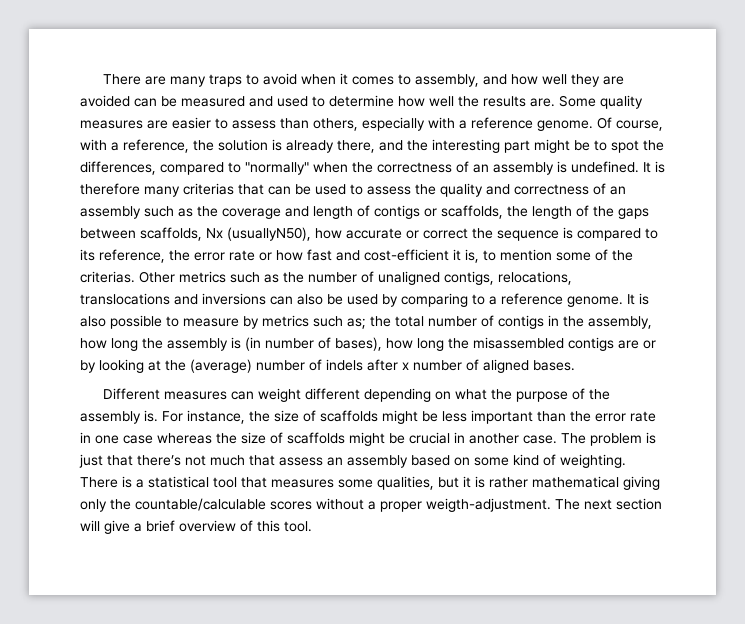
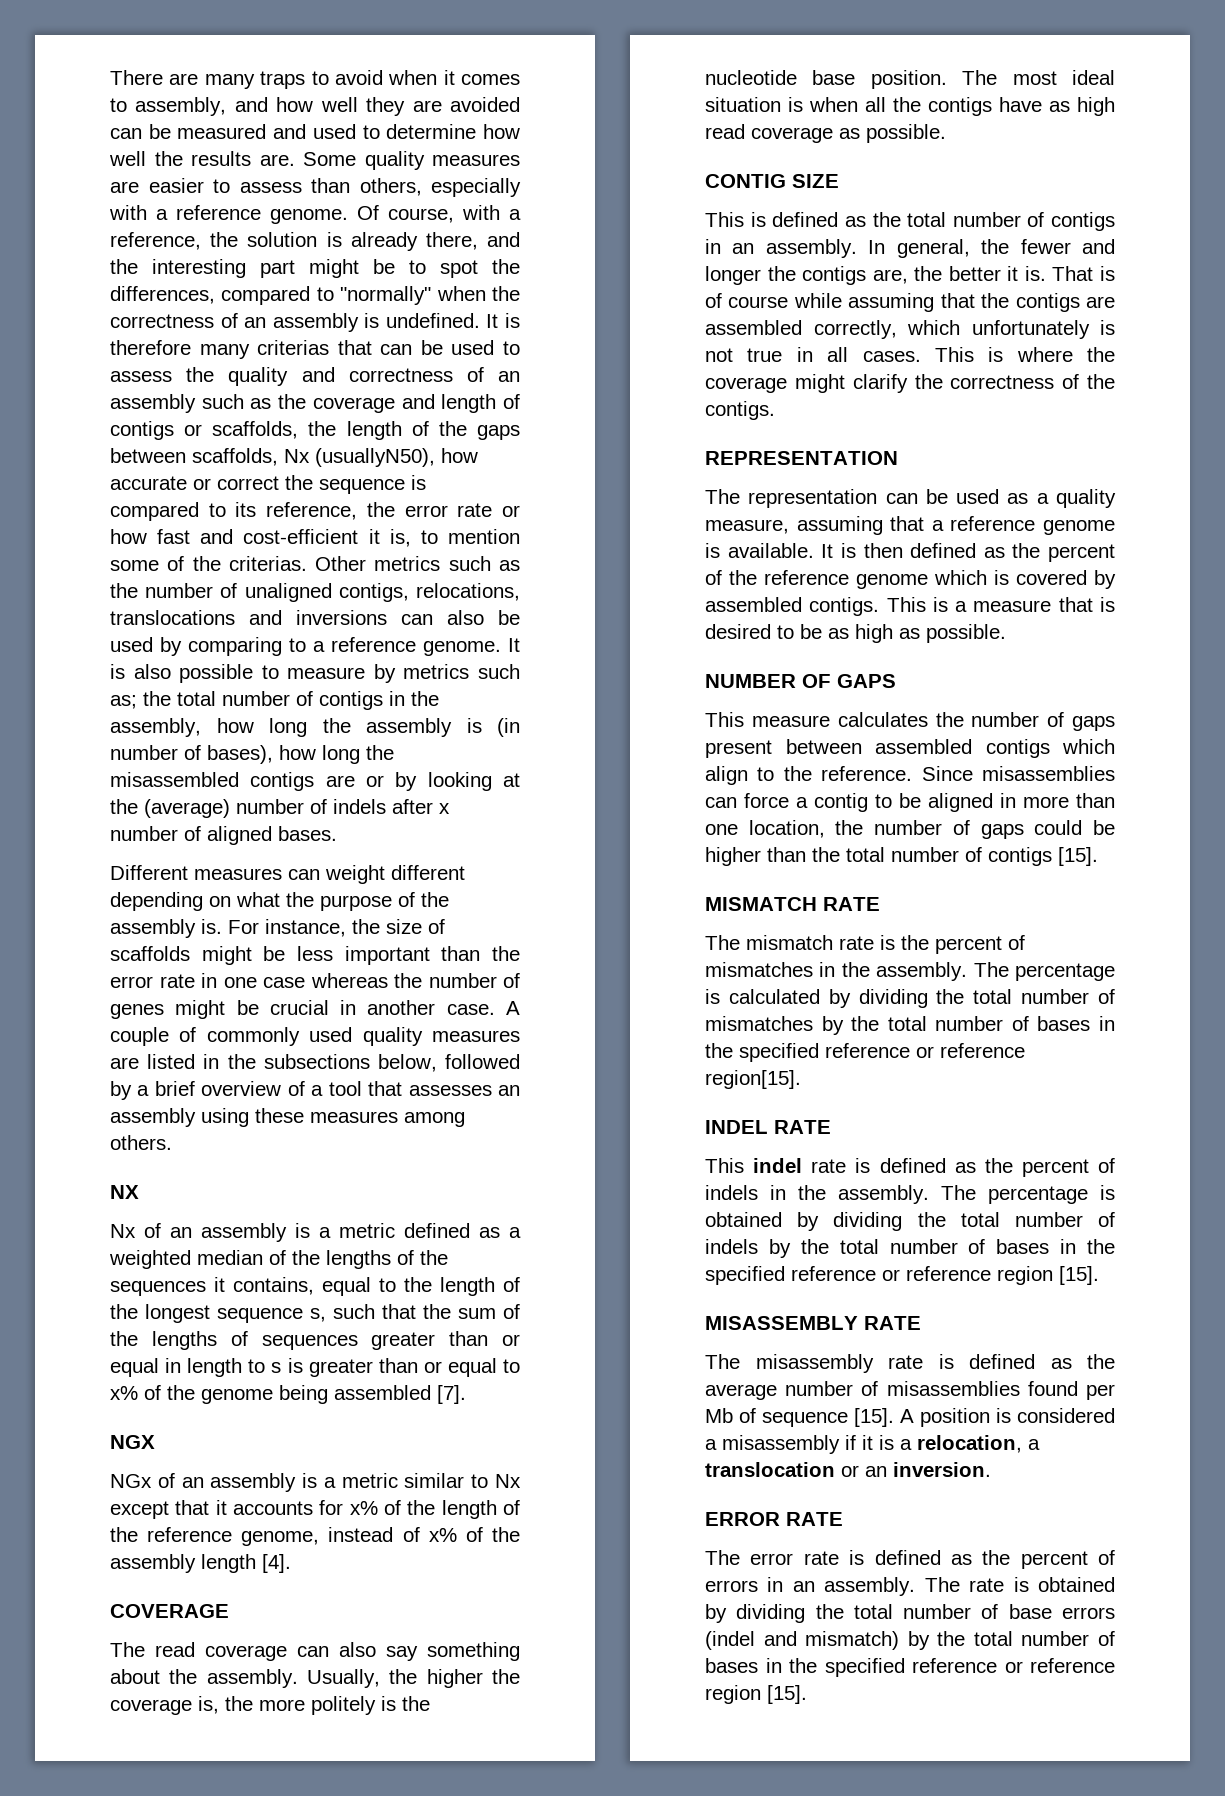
[241,432,345,444] size of scaffolds -> [428,973,520,988] [110,1004,164,1019] number of genes
[561,432,656,446] [79,454,626,468] [80,476,660,490] [80,498,662,512] [80,520,312,534] The problem is just that there’s not much that assess an assembly based on some kind of weighting. There is a statistical tool that measures some qualities, but it is rather mathematical giving only the countable/calculable scores without a proper weigth-adjustment. The next section will give a brief overview of this tool. -> [505,1001,520,1015] [110,1027,520,1046] [110,1054,520,1072] [110,1081,520,1100] [110,1108,465,1127] [110,1135,172,1150] [110,1185,139,1199] [110,1223,521,1242] [109,1250,448,1269] [110,1277,520,1296] [110,1304,520,1323] [110,1331,520,1350] [110,1358,520,1377] [110,1385,466,1404] [110,1435,155,1449] [110,1473,521,1492] [110,1500,520,1519] [110,1527,521,1546] [110,1554,291,1573] [110,1604,229,1618] [110,1642,520,1661] [110,1669,520,1688] [110,1696,430,1715] [705,70,1115,89] [705,97,1115,116] [705,124,946,143] [705,174,839,188] [705,212,1115,231] [705,239,1115,258] [705,266,1115,285] [705,293,1115,312] [705,320,1115,339] [705,347,1115,362] [705,374,1115,393] [705,401,775,420] [705,451,898,465] [705,489,1116,508] [705,516,1115,535] [705,543,1115,562] [705,570,1116,589] [705,597,1115,616] [705,624,1006,643] [705,674,896,688] [705,712,1115,731] [705,739,1115,758] [705,766,1115,785] [705,793,1115,812] [705,820,1115,839] [705,847,1098,866] [705,897,880,911] [705,935,1025,954] [705,962,1115,981] [705,989,1115,1008] [705,1016,1115,1035] [705,1043,1025,1062] [705,1070,801,1089] [705,1120,831,1134] [705,1158,1115,1177] [705,1185,1115,1204] [705,1212,1115,1231] [705,1239,1115,1258] [705,1266,1099,1285] [705,1316,921,1330] [705,1354,1115,1373] [705,1381,1115,1400] [705,1408,1115,1427] [705,1435,1040,1454] [705,1462,991,1477] [705,1512,843,1526] [705,1550,1115,1569] [705,1577,1115,1596] [705,1604,1115,1623] [705,1631,1115,1650] [705,1658,1115,1677] [705,1685,807,1704] A couple of commonly used quality measures are listed in the subsections below, followed by a brief overview of a tool that assesses an assembly using these measures among others. // NX // Nx of an assembly is a metric defined as a weighted median of the lengths of the sequences it contains, equal to the length of the longest sequence s, such that the sum of the lengths of sequences greater than or equal in length to s is greater than or equal to x% of the genome being assembled [7]. // NGX // NGx of an assembly is a metric similar to Nx except that it accounts for x% of the length of the reference genome, instead of x% of the assembly length [4]. // COVERAGE // The read coverage can also say something about the assembly. Usually, the higher the coverage is, the more politely is the nucleotide base position. The most ideal situation is when all the contigs have as high read coverage as possible. // CONTIG SIZE // This is defined as the total number of contigs in an assembly. In general, the fewer and longer the contigs are, the better it is. That is of course while assuming that the contigs are assembled correctly, which unfortunately is not true in all cases. This is where the coverage might clarify the correctness of the contigs. // REPRESENTATION // The representation can be used as a quality measure, assuming that a reference genome is available. It is then defined as the percent of the reference genome which is covered by assembled contigs. This is a measure that is desired to be as high as possible. // NUMBER OF GAPS // This measure calculates the number of gaps present between assembled contigs which align to the reference. Since misassemblies can force a contig to be aligned in more than one location, the number of gaps could be higher than the total number of contigs [15]. // MISMATCH RATE // The mismatch rate is the percent of mismatches in the assembly. The percentage is calculated by dividing the total number of mismatches by the total number of bases in the specified reference or reference region[15]. // INDEL RATE // This indel rate is defined as the percent of indels in the assembly. The percentage is obtained by dividing the total number of indels by the total number of bases in the specified reference or reference region [15]. // MISASSEMBLY RATE // The misassembly rate is defined as the average number of misassemblies found per Mb of sequence [15]. A position is considered a misassembly if it is a relocation, a translocation or an inversion. // ERROR RATE // The error rate is defined as the percent of errors in an assembly. The rate is obtained by dividing the total number of base errors (indel and mismatch) by the total number of bases in the specified reference or reference region [15].

